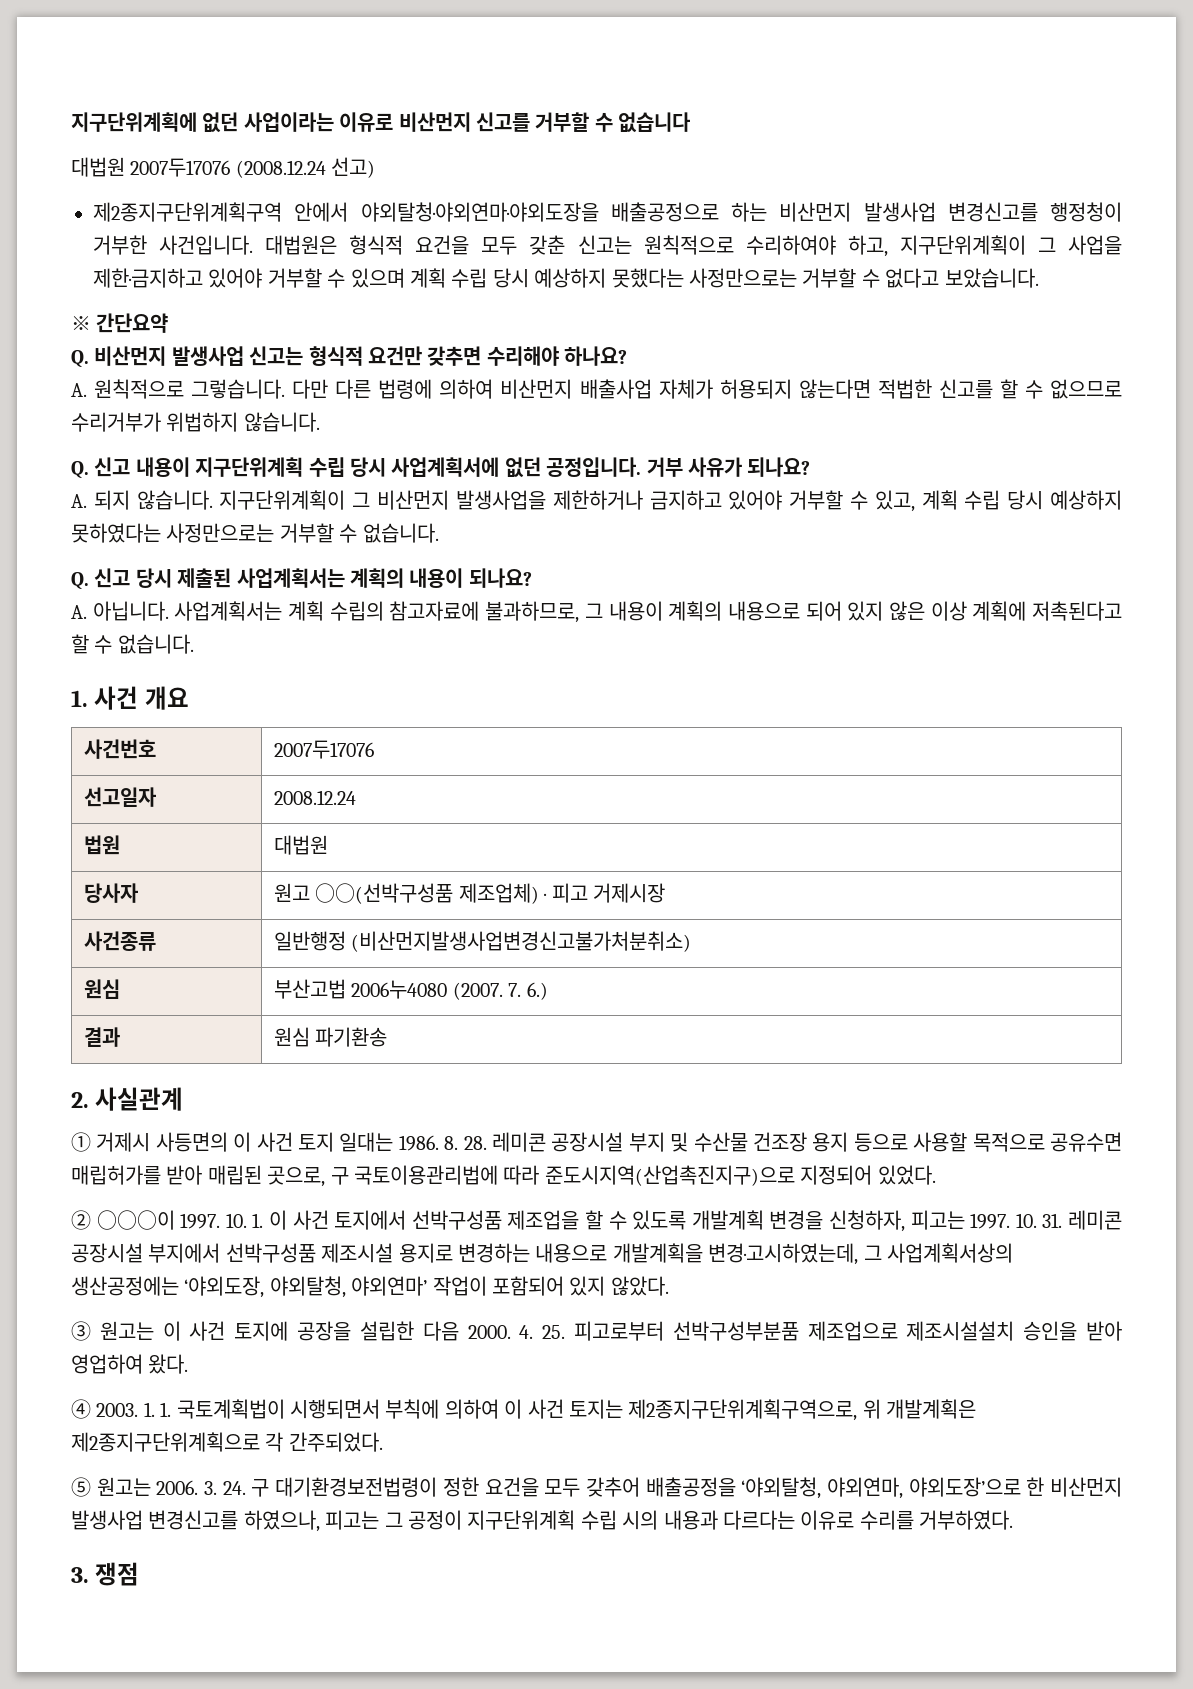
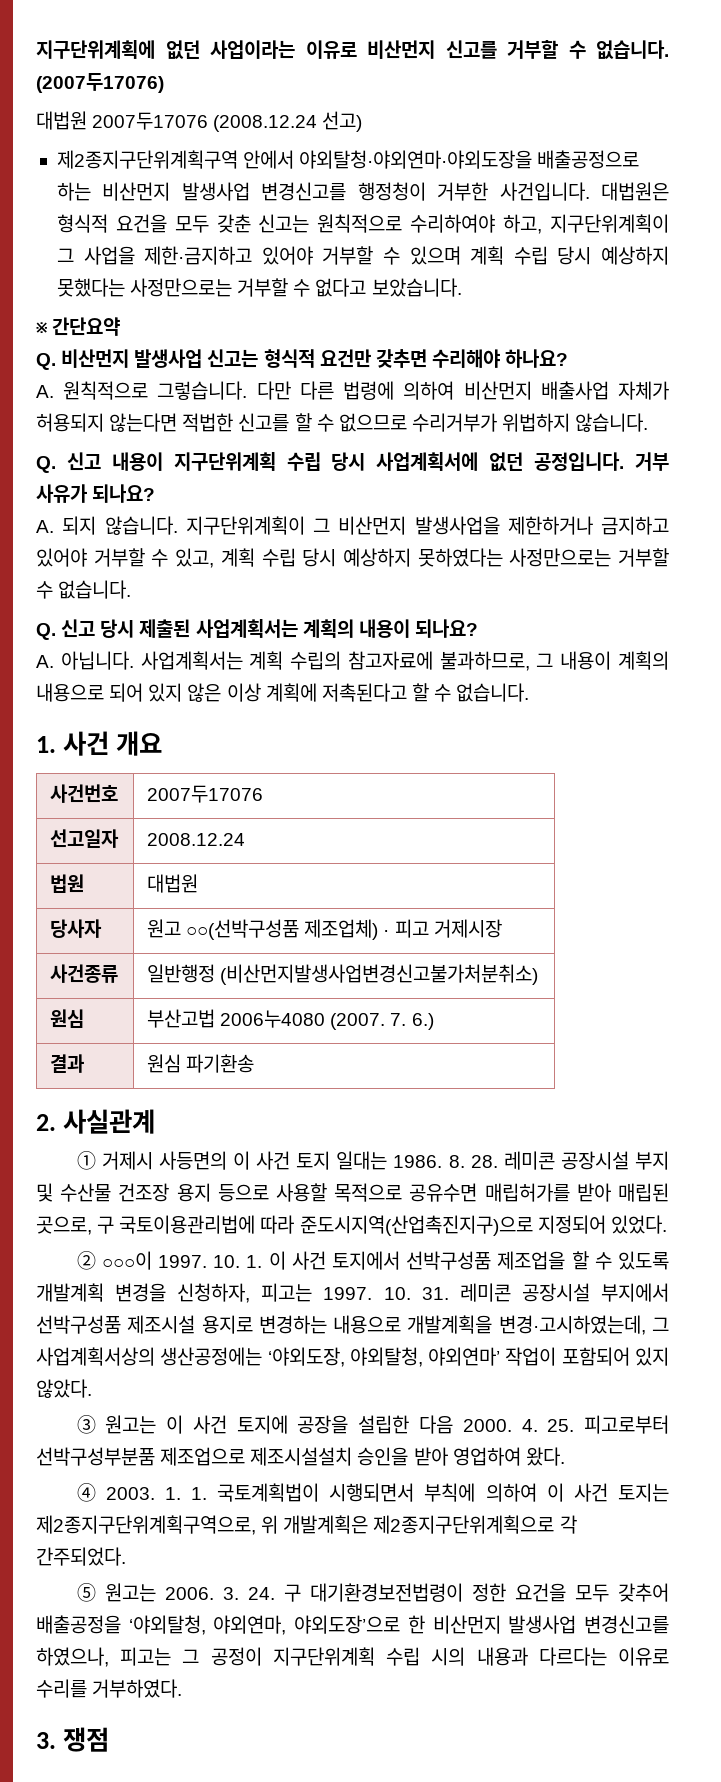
[618,112,691,133] 없습니다 -> [596,40,669,60] [36,73,164,93] 없습니다. (2007두17076)

